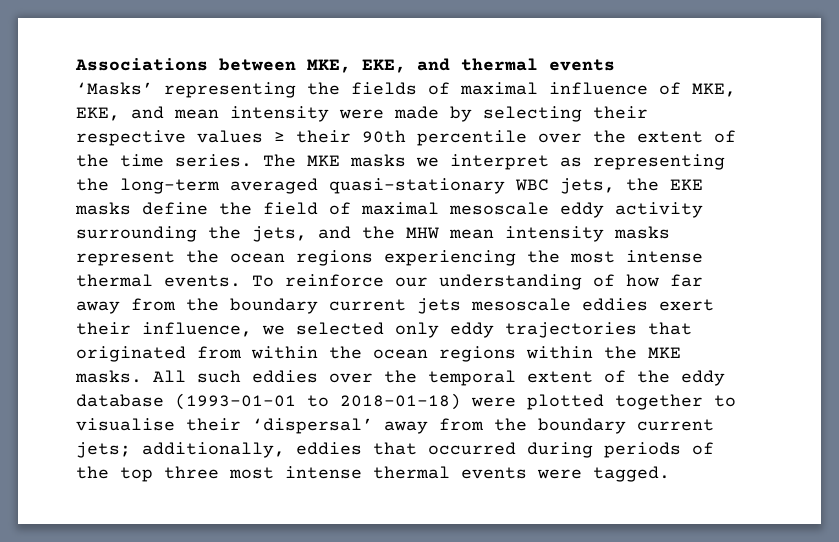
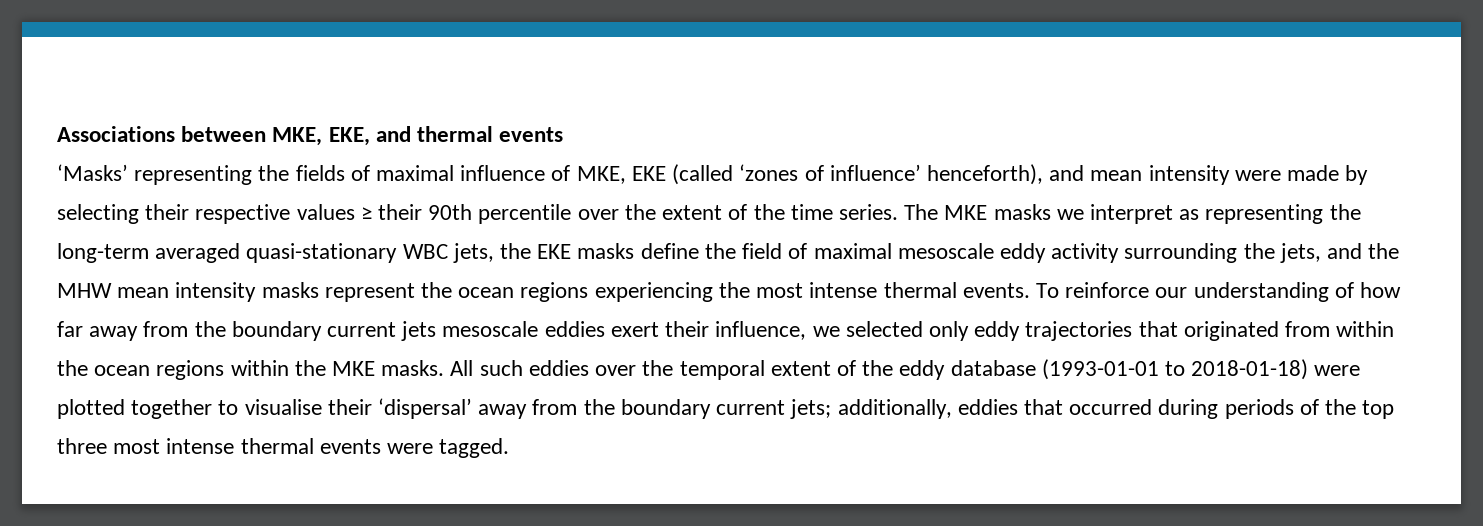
[76,107,120,121] EKE, -> [631,164,1043,185] EKE (called ‘zones of influence’ henceforth),

